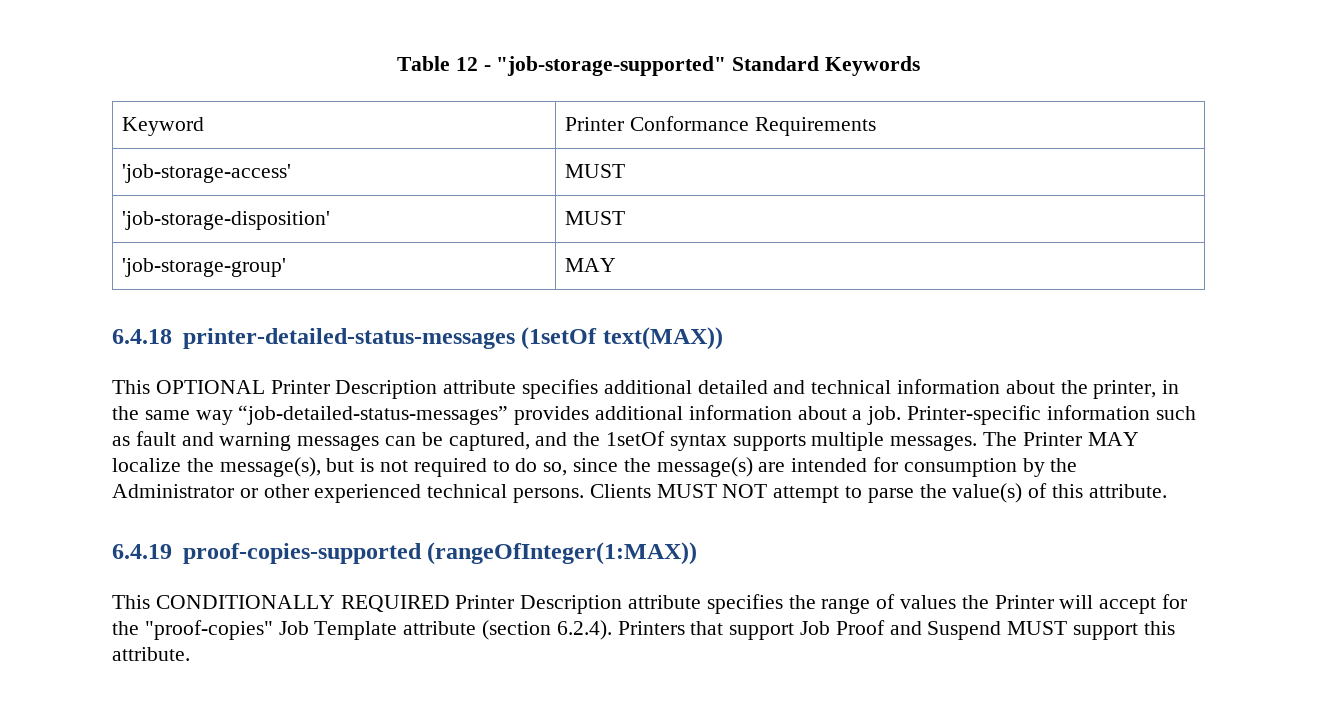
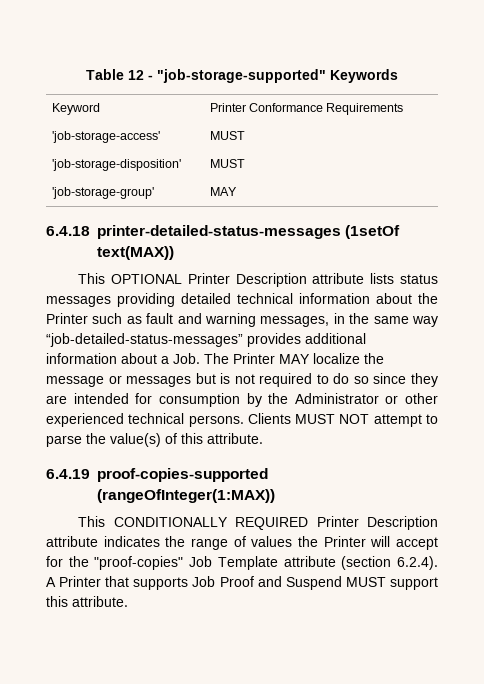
[732,56,820,71] Standard -> (326, 76) none
[522,379,1157,399] specifies additional detailed and technical information about the printer, -> [370,273,439,284] [46,293,438,307] [46,313,330,327] lists status messages providing detailed technical information about the Printer such as fault and warning messages,
[867,405,1196,425] [112,431,978,451] job. Printer-specific information such as fault and warning messages can be captured, and the 1setOf syntax supports multiple messages. -> [173,353,200,364] Job.
[219,457,321,477] message(s), -> [46,375,192,387] message or messages
[543,457,753,477] so, since the message(s) -> [353,373,439,387] so since they
[706,594,783,614] specifies -> [103,536,160,547] indicates
[617,621,795,640] Printers that support -> [46,576,189,590] A Printer that supports

